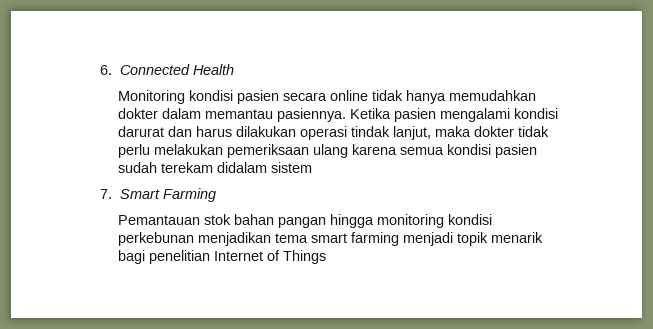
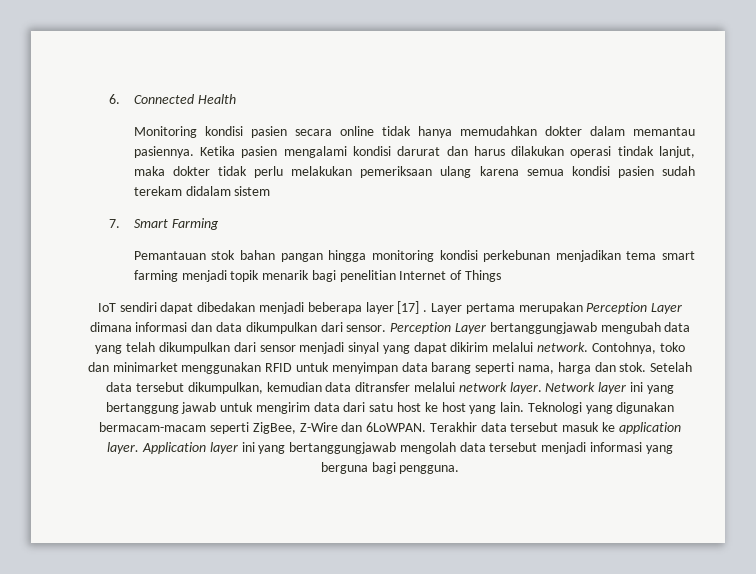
(326, 257) none -> [97,301,683,314] [89,322,691,334] [95,342,685,354] [87,362,693,374] [106,382,674,394] [105,402,675,414] [99,422,681,434] [107,442,673,454] [320,462,460,474] // IoT sendiri dapat dibedakan menjadi beberapa layer [17] . Layer pertama merupakan Perception Layer dimana informasi dan data dikumpulkan dari sensor. Perception Layer bertanggungjawab mengubah data yang telah dikumpulkan dari sensor menjadi sinyal yang dapat dikirim melalui network. Contohnya, toko dan minimarket menggunakan RFID untuk menyimpan data barang seperti nama, harga dan stok. Setelah data tersebut dikumpulkan, kemudian data ditransfer melalui network layer. Network layer ini yang bertanggung jawab untuk mengirim data dari satu host ke host yang lain. Teknologi yang digunakan bermacam-macam seperti ZigBee, Z-Wire dan 6LoWPAN. Terakhir data tersebut masuk ke application layer. Application layer ini yang bertanggungjawab mengolah data tersebut menjadi informasi yang berguna bagi pengguna.

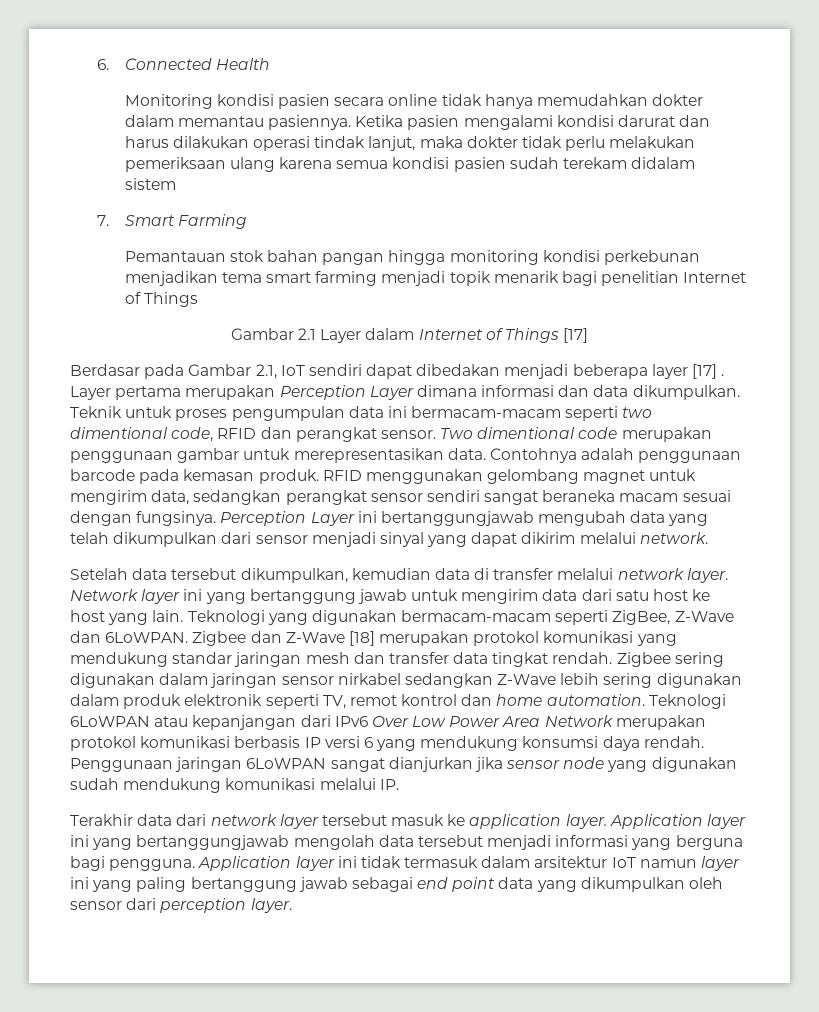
(502, 276) none -> [230,328,589,343] [70,364,277,379] Gambar 2.1 Layer dalam Internet of Things [17] // Berdasar pada Gambar 2.1,
[245,322,486,334] dikumpulkan dari sensor. Perception Layer -> [632,385,740,400] [70,406,653,421] [70,427,712,442] [70,448,742,463] [70,469,697,484] [70,490,731,505] [70,511,377,526] dikumpulkan. Teknik untuk proses pengumpulan data ini bermacam-macam seperti two dimentional code, RFID dan perangkat sensor. Two dimentional code merupakan penggunaan gambar untuk merepresentasikan data. Contohnya adalah penggunaan barcode pada kemasan produk. RFID menggunakan gelombang magnet untuk mengirim data, sedangkan perangkat sensor sendiri sangat beraneka macam sesuai dengan fungsinya. Perception Layer ini
[591,342,685,354] [87,362,647,374] Contohnya, toko dan minimarket menggunakan RFID untuk menyimpan data barang seperti nama, harga dan stok. -> (708, 538) //
[355,382,411,392] ditransfer -> [474,568,554,580] di transfer
[299,422,338,432] Z-Wire -> [674,611,734,622] Z-Wave
[429,422,507,432] Terakhir data -> [192,631,677,646] [70,652,724,667] [70,673,742,688] [70,694,726,709] [70,715,706,730] [70,736,704,751] [70,757,737,772] [70,778,399,793] [70,814,319,829] Zigbee dan Z-Wave [18] merupakan protokol komunikasi yang mendukung standar jaringan mesh dan transfer data tingkat rendah. Zigbee sering digunakan dalam jaringan sensor nirkabel sedangkan Z-Wave lebih sering digunakan dalam produk elektronik seperti TV, remot kontrol dan home automation. Teknologi 6LoWPAN atau kepanjangan dari IPv6 Over Low Power Area Network merupakan protokol komunikasi berbasis IP versi 6 yang mendukung konsumsi daya rendah. Penggunaan jaringan 6LoWPAN sangat dianjurkan jika sensor node yang digunakan sudah mendukung komunikasi melalui IP. // Terakhir data dari network layer
(460, 469) none -> [198,856,741,871] [70,877,724,892] [70,898,292,913] Application layer ini tidak termasuk dalam arsitektur IoT namun layer ini yang paling bertanggung jawab sebagai end point data yang dikumpulkan oleh sensor dari perception layer.

